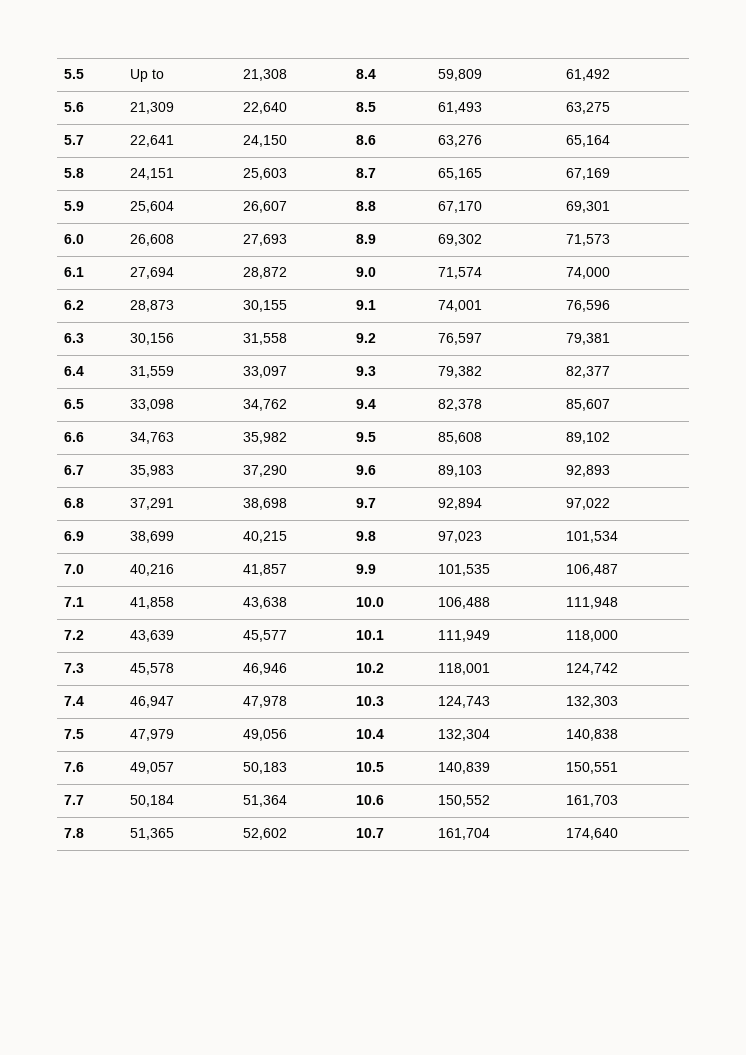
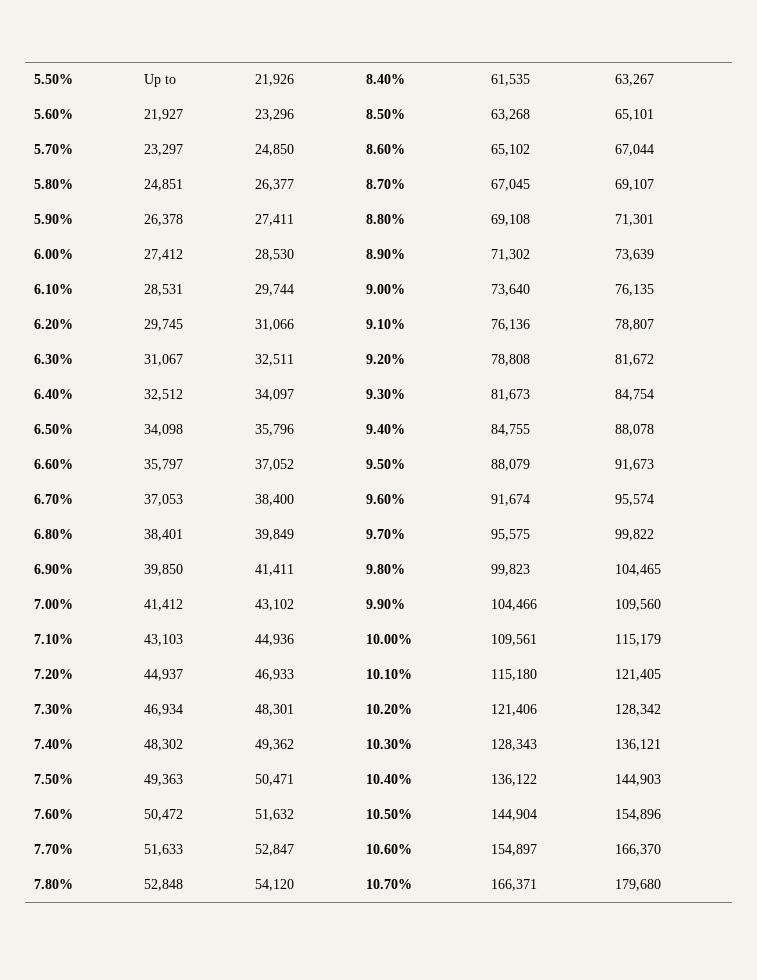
[63,69,84,79] 5.5 -> [33,74,73,84] 5.50%
[242,69,287,81] [355,69,376,79] [437,69,482,81] [565,69,610,81] [63,102,84,112] [129,102,174,114] [242,102,287,114] [355,102,376,112] [437,102,482,114] [565,102,610,114] [63,135,84,145] [129,135,174,147] [242,135,287,147] [355,135,376,145] [437,135,482,147] [565,135,610,147] [63,168,84,178] [129,168,174,180] [242,168,287,180] [355,168,376,178] [437,168,482,180] [565,168,610,180] [63,201,84,211] [129,201,174,213] [242,201,287,213] [355,201,376,211] [437,201,482,213] [565,201,610,213] [63,234,84,244] [129,234,174,246] [242,234,287,246] [355,234,376,244] [437,234,482,246] [565,234,610,246] [63,267,84,277] [129,267,174,279] [242,267,287,279] [355,267,376,277] [437,267,482,279] [565,267,610,279] [63,300,84,310] [129,300,174,312] [242,300,287,312] [355,300,376,310] [437,300,482,312] [565,300,610,312] [63,333,84,343] [129,333,174,345] [242,333,287,345] [355,333,376,343] [437,333,482,345] [565,333,610,345] [63,366,84,376] [129,366,174,378] [242,366,287,378] [355,366,376,376] [437,366,482,378] [565,366,610,378] [63,399,84,409] [129,399,174,411] [242,399,287,411] [355,399,376,409] [437,399,482,411] [565,399,610,411] [63,432,84,442] [129,432,174,444] [242,432,287,444] [355,432,376,442] [437,432,482,444] [565,432,610,444] [63,465,84,475] [129,465,174,477] [242,465,287,477] [355,465,376,475] [437,465,482,477] [565,465,610,477] [63,498,84,508] [129,498,174,510] [242,498,287,510] [355,498,376,508] [437,498,482,510] [565,498,610,510] [63,531,84,541] [129,531,174,543] [242,531,287,543] [355,531,376,541] [437,531,482,543] [565,531,618,543] [63,564,84,574] [129,564,174,576] [242,564,287,576] [355,564,376,574] [437,564,490,576] [565,564,618,576] [63,597,84,607] [129,597,174,609] [242,597,287,609] [355,597,384,607] [437,597,490,609] [565,597,618,609] [63,630,84,640] [129,630,174,642] [242,630,287,642] [355,630,384,640] [437,630,490,642] [565,630,618,642] [63,663,84,673] [129,663,174,675] [242,663,287,675] [355,663,384,673] [437,663,490,675] [565,663,618,675] [63,696,84,706] [129,696,174,708] [242,696,287,708] [355,696,384,706] [437,696,490,708] [565,696,618,708] [63,729,84,739] [129,729,174,741] [242,729,287,741] [355,729,384,739] [437,729,490,741] [565,729,618,741] [63,762,84,772] [129,762,174,774] [242,762,287,774] [355,762,384,772] [437,762,490,774] [565,762,618,774] [63,795,84,805] [129,795,174,807] [242,795,287,807] [355,795,384,805] [437,795,490,807] [565,795,618,807] [63,828,84,838] [129,828,174,840] [242,828,287,840] [355,828,384,838] [437,828,490,840] [565,828,618,840] 21,308 | 8.4 | 59,809 | 61,492 // 5.6 | 21,309 | 22,640 | 8.5 | 61,493 | 63,275 // 5.7 | 22,641 | 24,150 | 8.6 | 63,276 | 65,164 // 5.8 | 24,151 | 25,603 | 8.7 | 65,165 | 67,169 // 5.9 | 25,604 | 26,607 | 8.8 | 67,170 | 69,301 // 6.0 | 26,608 | 27,693 | 8.9 | 69,302 | 71,573 // 6.1 | 27,694 | 28,872 | 9.0 | 71,574 | 74,000 // 6.2 | 28,873 | 30,155 | 9.1 | 74,001 | 76,596 // 6.3 | 30,156 | 31,558 | 9.2 | 76,597 | 79,381 // 6.4 | 31,559 | 33,097 | 9.3 | 79,382 | 82,377 // 6.5 | 33,098 | 34,762 | 9.4 | 82,378 | 85,607 // 6.6 | 34,763 | 35,982 | 9.5 | 85,608 | 89,102 // 6.7 | 35,983 | 37,290 | 9.6 | 89,103 | 92,893 // 6.8 | 37,291 | 38,698 | 9.7 | 92,894 | 97,022 // 6.9 | 38,699 | 40,215 | 9.8 | 97,023 | 101,534 // 7.0 | 40,216 | 41,857 | 9.9 | 101,535 | 106,487 // 7.1 | 41,858 | 43,638 | 10.0 | 106,488 | 111,948 // 7.2 | 43,639 | 45,577 | 10.1 | 111,949 | 118,000 // 7.3 | 45,578 | 46,946 | 10.2 | 118,001 | 124,742 // 7.4 | 46,947 | 47,978 | 10.3 | 124,743 | 132,303 // 7.5 | 47,979 | 49,056 | 10.4 | 132,304 | 140,838 // 7.6 | 49,057 | 50,183 | 10.5 | 140,839 | 150,551 // 7.7 | 50,184 | 51,364 | 10.6 | 150,552 | 161,703 // 7.8 | 51,365 | 52,602 | 10.7 | 161,704 | 174,640 -> [254,74,294,86] [365,74,405,84] [490,74,530,86] [614,74,654,86] [33,109,73,119] [143,109,183,121] [254,109,294,121] [365,109,405,119] [490,109,530,121] [614,109,654,121] [33,144,73,154] [143,144,183,156] [254,144,294,156] [365,144,405,154] [490,144,530,156] [614,144,654,156] [33,179,73,189] [143,179,183,191] [254,179,294,191] [365,179,405,189] [490,179,530,191] [614,179,654,191] [33,214,73,224] [143,214,183,226] [254,214,294,226] [365,214,405,224] [490,214,530,226] [614,214,654,226] [33,249,73,259] [143,249,183,261] [254,249,294,261] [365,249,405,259] [490,249,530,261] [614,249,654,261] [33,284,73,294] [143,284,183,296] [254,284,294,296] [365,284,405,294] [490,284,530,296] [614,284,654,296] [33,319,73,329] [143,319,183,331] [254,319,294,331] [365,319,405,329] [490,319,530,331] [614,319,654,331] [33,354,73,364] [143,354,183,366] [254,354,294,366] [365,354,405,364] [490,354,530,366] [614,354,654,366] [33,389,73,399] [143,389,183,401] [254,389,294,401] [365,389,405,399] [490,389,530,401] [614,389,654,401] [33,424,73,434] [143,424,183,436] [254,424,294,436] [365,424,405,434] [490,424,530,436] [614,424,654,436] [33,459,73,469] [143,459,183,471] [254,459,294,471] [365,459,405,469] [490,459,530,471] [614,459,654,471] [33,494,73,504] [143,494,183,506] [254,494,294,506] [365,494,405,504] [490,494,530,506] [614,494,654,506] [33,529,73,539] [143,529,183,541] [254,529,294,541] [365,529,405,539] [490,529,530,541] [614,529,654,541] [33,564,73,574] [143,564,183,576] [254,564,294,576] [365,564,405,574] [490,564,530,576] [614,564,661,576] [33,599,73,609] [143,599,183,611] [254,599,294,611] [365,599,405,609] [490,599,537,611] [614,599,661,611] [33,634,73,644] [143,634,183,646] [254,634,294,646] [365,634,412,644] [490,634,537,646] [614,634,661,646] [33,669,73,679] [143,669,183,681] [254,669,294,681] [365,669,412,679] [490,669,537,681] [614,669,661,681] [33,704,73,714] [143,704,183,716] [254,704,294,716] [365,704,412,714] [490,704,537,716] [614,704,661,716] [33,739,73,749] [143,739,183,751] [254,739,294,751] [365,739,412,749] [490,739,537,751] [614,739,661,751] [33,774,73,784] [143,774,183,786] [254,774,294,786] [365,774,412,784] [490,774,537,786] [614,774,661,786] [33,809,73,819] [143,809,183,821] [254,809,294,821] [365,809,412,819] [490,809,537,821] [614,809,661,821] [33,844,73,854] [143,844,183,856] [254,844,294,856] [365,844,412,854] [490,844,537,856] [614,844,661,856] [33,879,73,889] [143,879,183,891] [254,879,294,891] [365,879,412,889] [490,879,537,891] [614,879,661,891] 21,926 | 8.40% | 61,535 | 63,267 // 5.60% | 21,927 | 23,296 | 8.50% | 63,268 | 65,101 // 5.70% | 23,297 | 24,850 | 8.60% | 65,102 | 67,044 // 5.80% | 24,851 | 26,377 | 8.70% | 67,045 | 69,107 // 5.90% | 26,378 | 27,411 | 8.80% | 69,108 | 71,301 // 6.00% | 27,412 | 28,530 | 8.90% | 71,302 | 73,639 // 6.10% | 28,531 | 29,744 | 9.00% | 73,640 | 76,135 // 6.20% | 29,745 | 31,066 | 9.10% | 76,136 | 78,807 // 6.30% | 31,067 | 32,511 | 9.20% | 78,808 | 81,672 // 6.40% | 32,512 | 34,097 | 9.30% | 81,673 | 84,754 // 6.50% | 34,098 | 35,796 | 9.40% | 84,755 | 88,078 // 6.60% | 35,797 | 37,052 | 9.50% | 88,079 | 91,673 // 6.70% | 37,053 | 38,400 | 9.60% | 91,674 | 95,574 // 6.80% | 38,401 | 39,849 | 9.70% | 95,575 | 99,822 // 6.90% | 39,850 | 41,411 | 9.80% | 99,823 | 104,465 // 7.00% | 41,412 | 43,102 | 9.90% | 104,466 | 109,560 // 7.10% | 43,103 | 44,936 | 10.00% | 109,561 | 115,179 // 7.20% | 44,937 | 46,933 | 10.10% | 115,180 | 121,405 // 7.30% | 46,934 | 48,301 | 10.20% | 121,406 | 128,342 // 7.40% | 48,302 | 49,362 | 10.30% | 128,343 | 136,121 // 7.50% | 49,363 | 50,471 | 10.40% | 136,122 | 144,903 // 7.60% | 50,472 | 51,632 | 10.50% | 144,904 | 154,896 // 7.70% | 51,633 | 52,847 | 10.60% | 154,897 | 166,370 // 7.80% | 52,848 | 54,120 | 10.70% | 166,371 | 179,680

